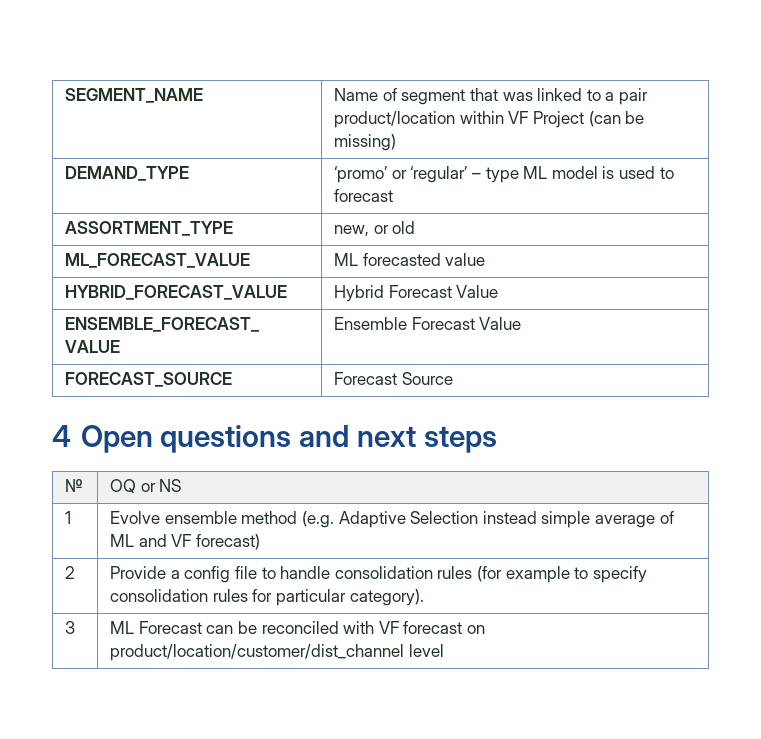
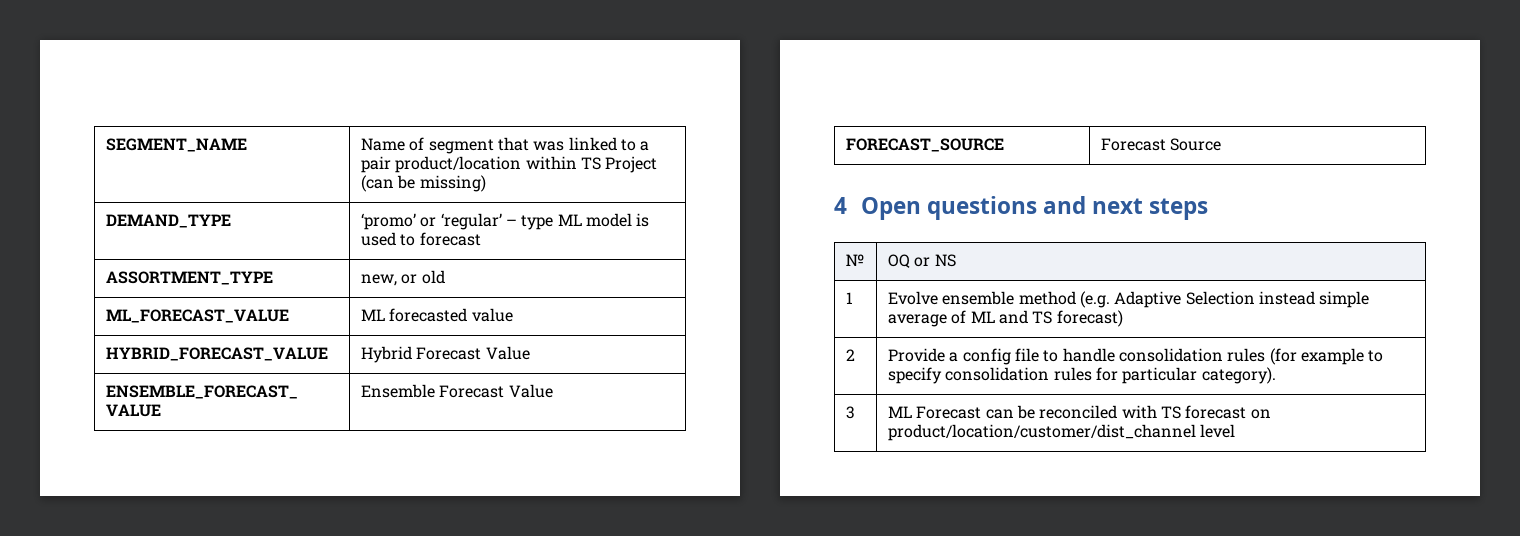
[508,111,529,124] VF -> [580,157,601,170] TS
[171,534,192,547] VF -> [1032,311,1053,324] TS
[378,621,399,634] VF -> [1160,406,1181,419] TS

